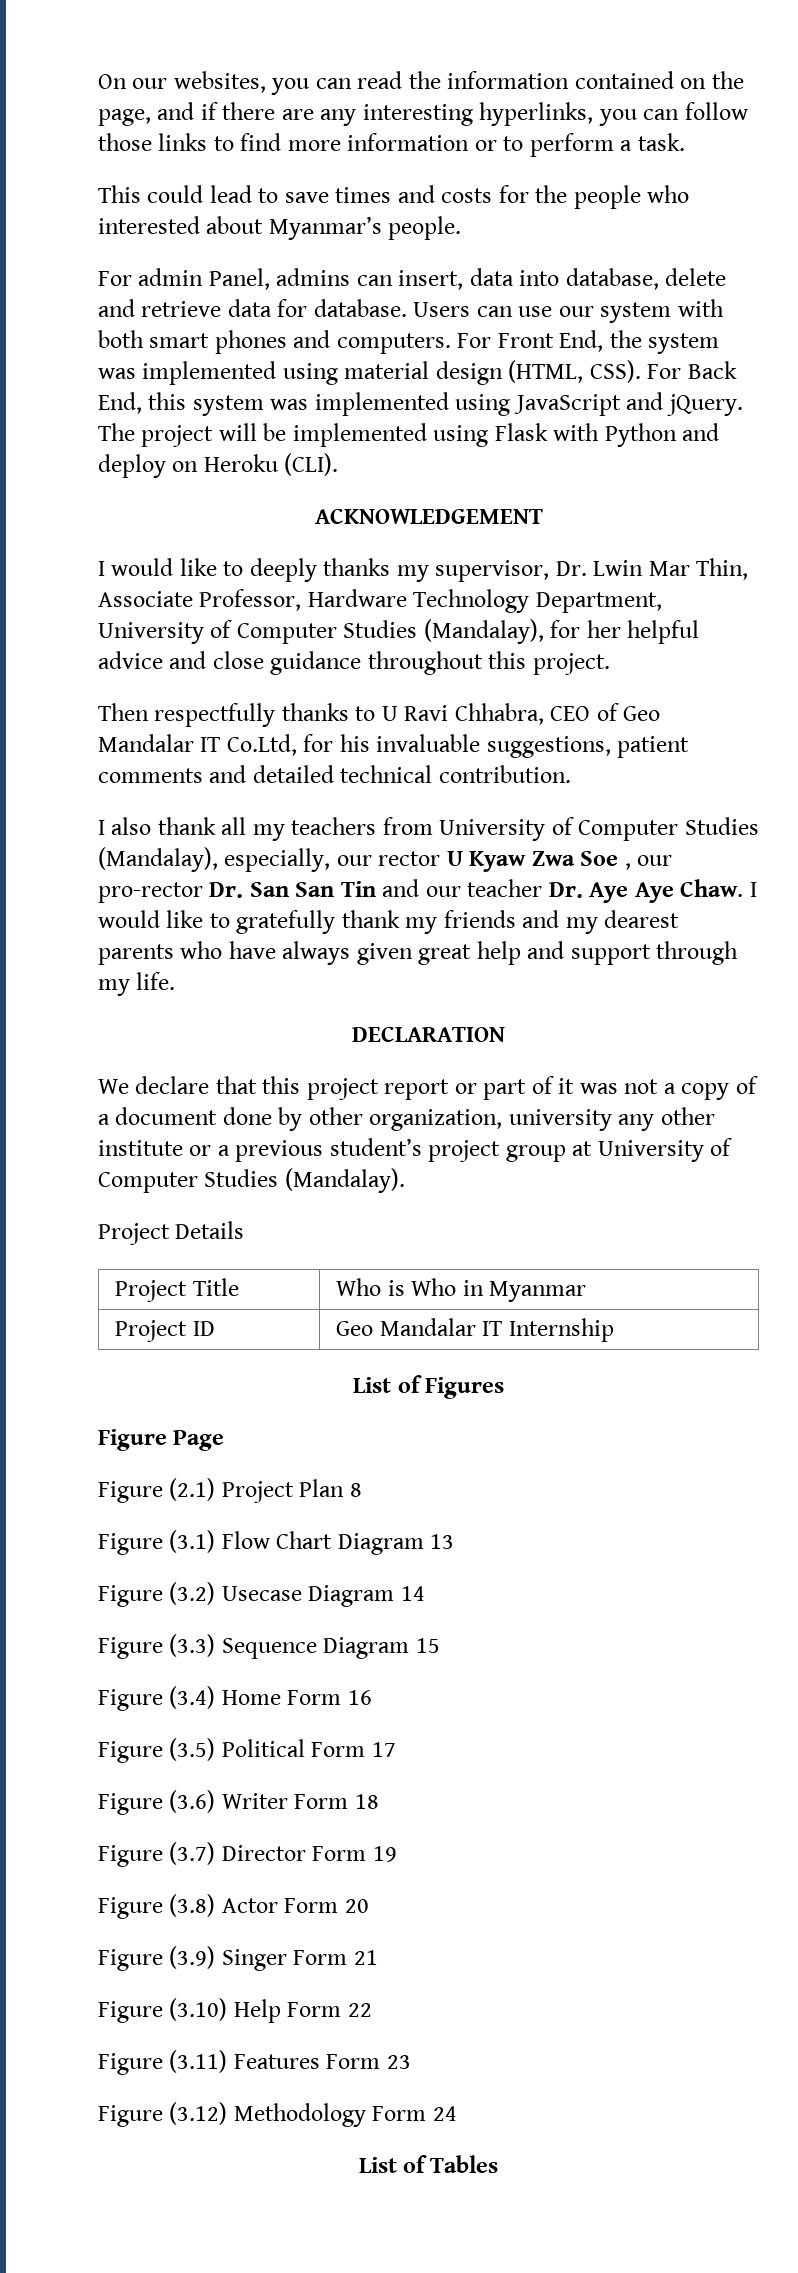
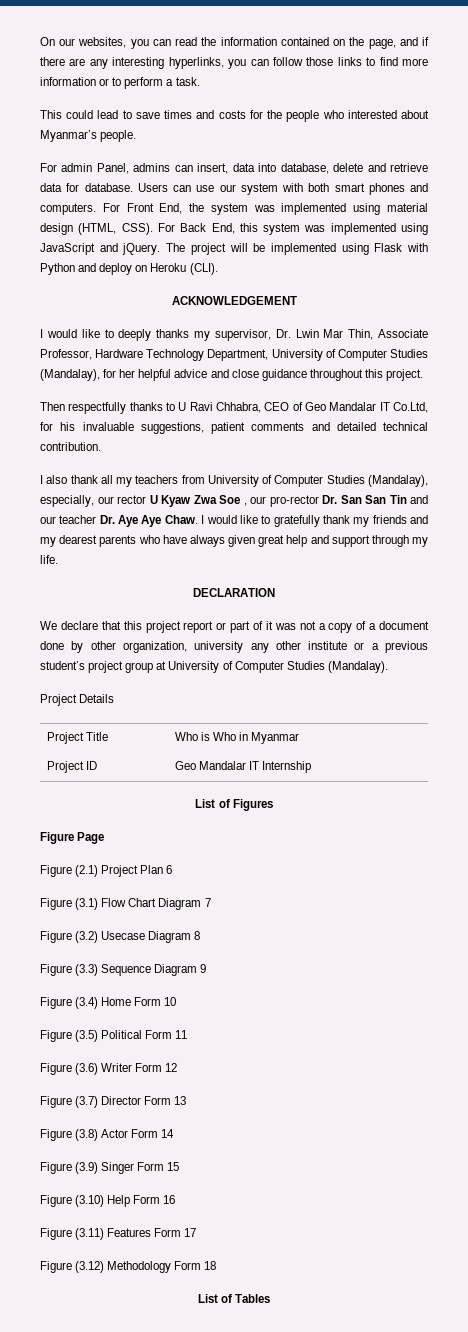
[349,1483,362,1497] 8 -> [166,865,173,874] 6
[430,1534,455,1549] 13 -> [204,898,211,907] 7
[400,1586,425,1601] 14 -> [194,931,201,940] 8
[415,1638,440,1653] 15 -> [200,964,207,973] 9
[347,1690,372,1705] 16 -> [164,997,177,1006] 10
[371,1742,396,1757] 17 -> [175,1030,188,1039] 11
[354,1794,379,1809] 18 -> [165,1063,178,1072] 12
[372,1846,397,1862] 19 -> [174,1096,187,1105] 13
[344,1899,369,1913] 20 -> [161,1129,175,1138] 14
[353,1950,378,1965] 21 -> [167,1162,180,1171] 15
[347,2003,372,2017] 22 -> [163,1195,176,1204] 16
[386,2055,411,2069] 23 -> [184,1228,197,1237] 17
[432,2106,457,2121] 24 -> [204,1261,217,1270] 18

